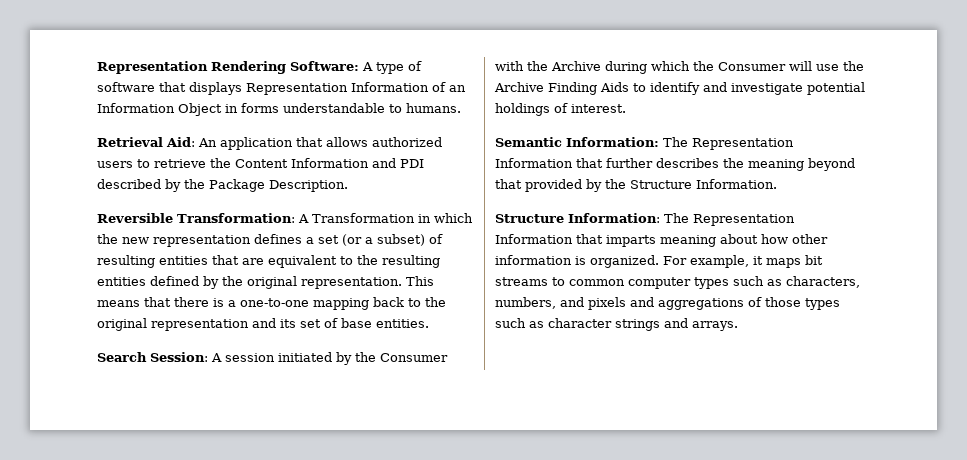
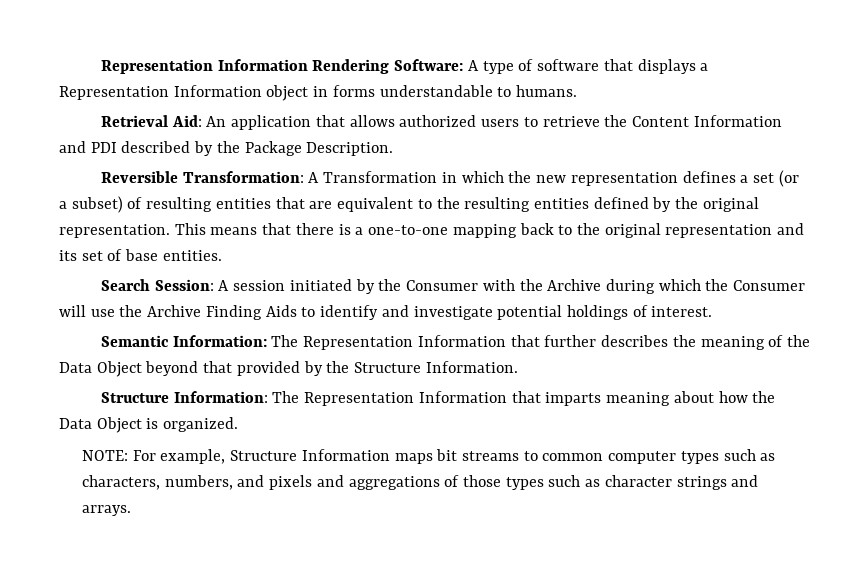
[97,61,208,74] Representation -> [101,59,308,74] Representation Information
[246,82,466,95] [97,103,222,116] Representation Information of an Information Object -> [700,63,709,71] [59,85,309,101] a Representation Information object
(804, 165) none -> [768,335,810,347] [59,361,142,377] of the Data Object
[792,234,828,244] [495,255,572,265] other information -> [752,391,776,403] [59,417,142,433] the Data Object
(659, 261) none -> [81,450,128,461] // NOTE:
[753,256,763,265] it -> [230,449,390,461] Structure Information

